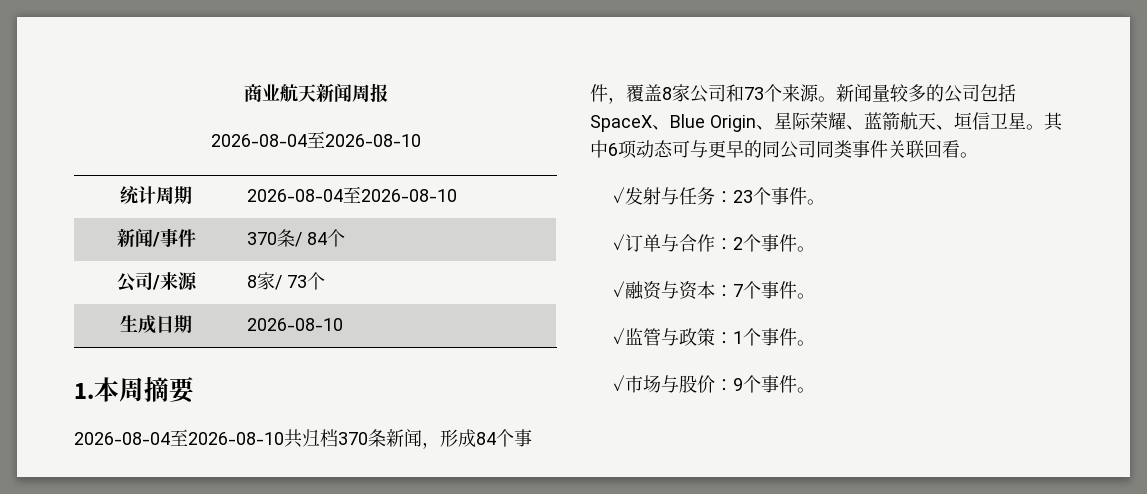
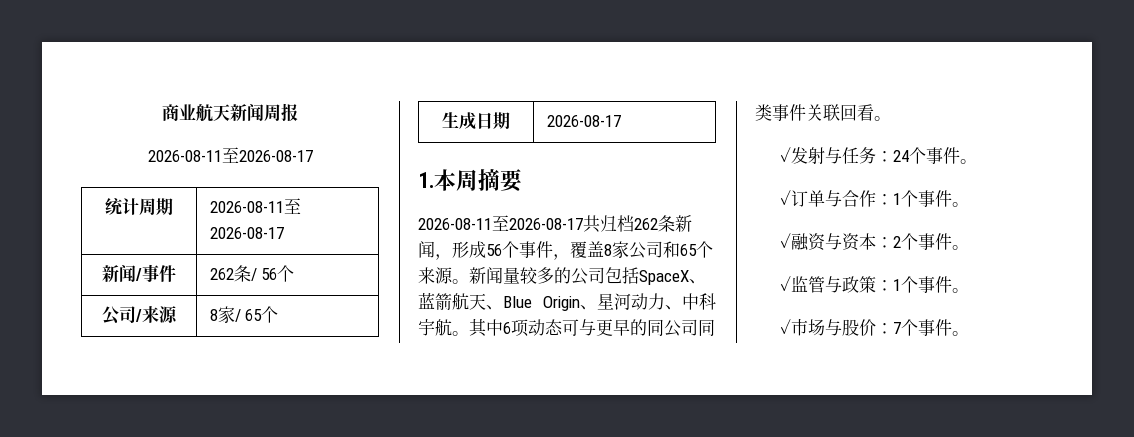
[210,131,421,148] 2026-08-04至2026-08-10 -> [147,147,313,163] 2026-08-11至2026-08-17
[246,186,457,203] 2026-08-04至2026-08-10 -> [209,198,301,214] [209,227,284,239] 2026-08-11至2026-08-17
[246,229,327,247] 370条/ 84 -> [209,265,278,282] 262条/ 56
[286,275,307,288] 73 -> [245,309,263,321] 65
[246,318,343,331] 2026-08-10 -> [546,115,621,127] 2026-08-17
[74,429,368,448] 2026-08-04至2026-08-10共归档370 -> [418,215,658,233] 2026-08-11至2026-08-17共归档262
[476,432,496,445] 84 -> [486,244,502,256] 56
[744,87,764,100] 73 -> [680,244,697,256] 65
[670,112,1026,132] Blue Origin、星际荣耀、蓝箭航天、垣信卫星 -> [418,292,716,311] [418,319,452,336] 蓝箭航天、Blue Origin、星河动力、中科宇航
[733,190,754,203] 23 -> [893,150,910,162] 24
[733,237,744,250] 2 -> [893,193,902,205] 1
[733,284,744,297] 7 -> [893,236,902,248] 2
[733,378,744,391] 9 -> [893,322,902,334] 7

